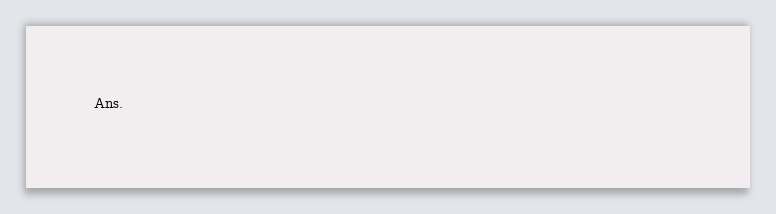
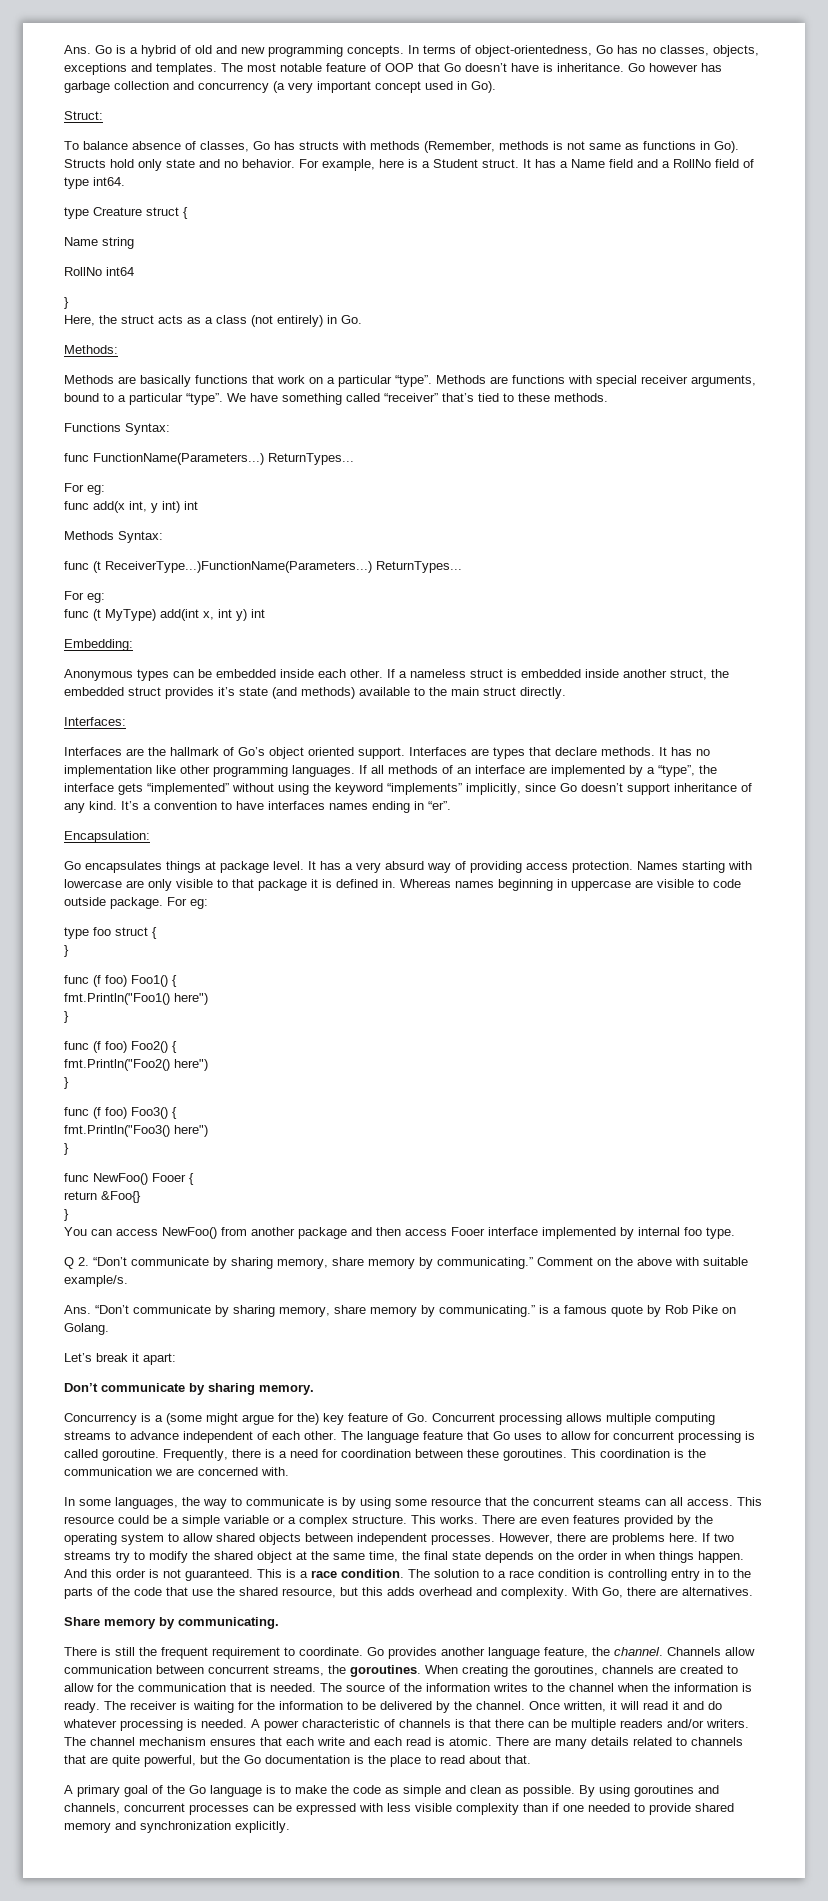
[94,97,123,108] Ans. -> [64,45,759,57] [64,63,722,75] [64,81,496,93] [64,111,103,120] [64,141,739,153] [64,159,754,171] [64,177,125,189] [64,207,188,219] [64,237,134,249] [64,267,134,276] [64,297,69,309] [64,315,362,327] [64,345,118,354] [64,375,756,387] [64,393,608,405] [64,423,170,435] [64,453,354,465] [64,483,105,495] [64,501,198,513] [64,531,163,543] [64,561,462,573] [64,591,105,603] [64,609,265,621] [64,639,133,651] [64,669,729,681] [64,687,566,699] [64,717,126,726] [64,747,710,759] [64,765,717,777] [64,783,752,795] [64,801,451,813] [64,831,150,843] [64,861,752,873] [64,879,741,891] [64,897,208,909] [64,927,157,939] [64,945,69,957] [64,975,177,987] [64,993,208,1005] [64,1011,69,1023] [64,1041,177,1053] [64,1059,208,1071] [64,1077,69,1089] [64,1107,177,1119] [64,1125,208,1137] [64,1143,69,1155] [64,1173,194,1185] [64,1191,141,1203] [64,1209,69,1221] [64,1227,735,1239] [64,1257,748,1269] [64,1275,128,1287] [64,1305,736,1317] [64,1323,109,1335] [64,1353,176,1365] [64,1383,314,1395] [64,1413,715,1425] [64,1431,755,1443] [64,1449,706,1461] [64,1467,289,1476] [64,1497,762,1509] [64,1515,713,1527] [64,1533,734,1545] [64,1551,744,1563] [64,1569,751,1581] [64,1587,753,1599] [64,1617,279,1629] [64,1647,755,1659] [64,1665,738,1677] [64,1683,752,1692] [64,1701,722,1713] [63,1719,749,1731] [64,1737,743,1749] [64,1755,531,1767] [64,1785,719,1797] [64,1803,734,1815] [64,1821,290,1833] Ans. Go is a hybrid of old and new programming concepts. In terms of object-orientedness, Go has no classes, objects, exceptions and templates. The most notable feature of OOP that Go doesn’t have is inheritance. Go however has garbage collection and concurrency (a very important concept used in Go). // Struct: // To balance absence of classes, Go has structs with methods (Remember, methods is not same as functions in Go). Structs hold only state and no behavior. For example, here is a Student struct. It has a Name field and a RollNo field of type int64. // type Creature struct { // Name string // RollNo int64 // } // Here, the struct acts as a class (not entirely) in Go. // Methods: // Methods are basically functions that work on a particular “type”. Methods are functions with special receiver arguments, bound to a particular “type”. We have something called “receiver” that’s tied to these methods. // Functions Syntax: // func FunctionName(Parameters...) ReturnTypes... // For eg: // func add(x int, y int) int // Methods Syntax: // func (t ReceiverType...)FunctionName(Parameters...) ReturnTypes... // For eg: // func (t MyType) add(int x, int y) int // Embedding: // Anonymous types can be embedded inside each other. If a nameless struct is embedded inside another struct, the embedded struct provides it’s state (and methods) available to the main struct directly. // Interfaces: // Interfaces are the hallmark of Go’s object oriented support. Interfaces are types that declare methods. It has no implementation like other programming languages. If all methods of an interface are implemented by a “type”, the interface gets “implemented” without using the keyword “implements” implicitly, since Go doesn’t support inheritance of any kind. It’s a convention to have interfaces names ending in “er”. // Encapsulation: // Go encapsulates things at package level. It has a very absurd way of providing access protection. Names starting with lowercase are only visible to that package it is defined in. Whereas names beginning in uppercase are visible to code outside package. For eg: // type foo struct { // } // func (f foo) Foo1() { // fmt.Println("Foo1() here") // } // func (f foo) Foo2() { // fmt.Println("Foo2() here") // } // func (f foo) Foo3() { // fmt.Println("Foo3() here") // } // func NewFoo() Fooer { // return &Foo{} // } // You can access NewFoo() from another package and then access Fooer interface implemented by internal foo type. // Q 2. “Don’t communicate by sharing memory, share memory by communicating.” Comment on the above with suitable example/s. // Ans. “Don’t communicate by sharing memory, share memory by communicating.” is a famous quote by Rob Pike on Golang. // Let’s break it apart: // Don’t communicate by sharing memory. // Concurrency is a (some might argue for the) key feature of Go. Concurrent processing allows multiple computing streams to advance independent of each other. The language feature that Go uses to allow for concurrent processing is called goroutine. Frequently, there is a need for coordination between these goroutines. This coordination is the communication we are concerned with. // In some languages, the way to communicate is by using some resource that the concurrent steams can all access. This resource could be a simple variable or a complex structure. This works. There are even features provided by the operating system to allow shared objects between independent processes. However, there are problems here. If two streams try to modify the shared object at the same time, the final state depends on the order in when things happen. And this order is not guaranteed. This is a race condition. The solution to a race condition is controlling entry in to the parts of the code that use the shared resource, but this adds overhead and complexity. With Go, there are alternatives. // Share memory by communicating. // There is still the frequent requirement to coordinate. Go provides another language feature, the channel. Channels allow communication between concurrent streams, the goroutines. When creating the goroutines, channels are created to allow for the communication that is needed. The source of the information writes to the channel when the information is ready. The receiver is waiting for the information to be delivered by the channel. Once written, it will read it and do whatever processing is needed. A power characteristic of channels is that there can be multiple readers and/or writers. The channel mechanism ensures that each write and each read is atomic. There are many details related to channels that are quite powerful, but the Go documentation is the place to read about that. // A primary goal of the Go language is to make the code as simple and clean as possible. By using goroutines and channels, concurrent processes can be expressed with less visible complexity than if one needed to provide shared memory and synchronization explicitly.

